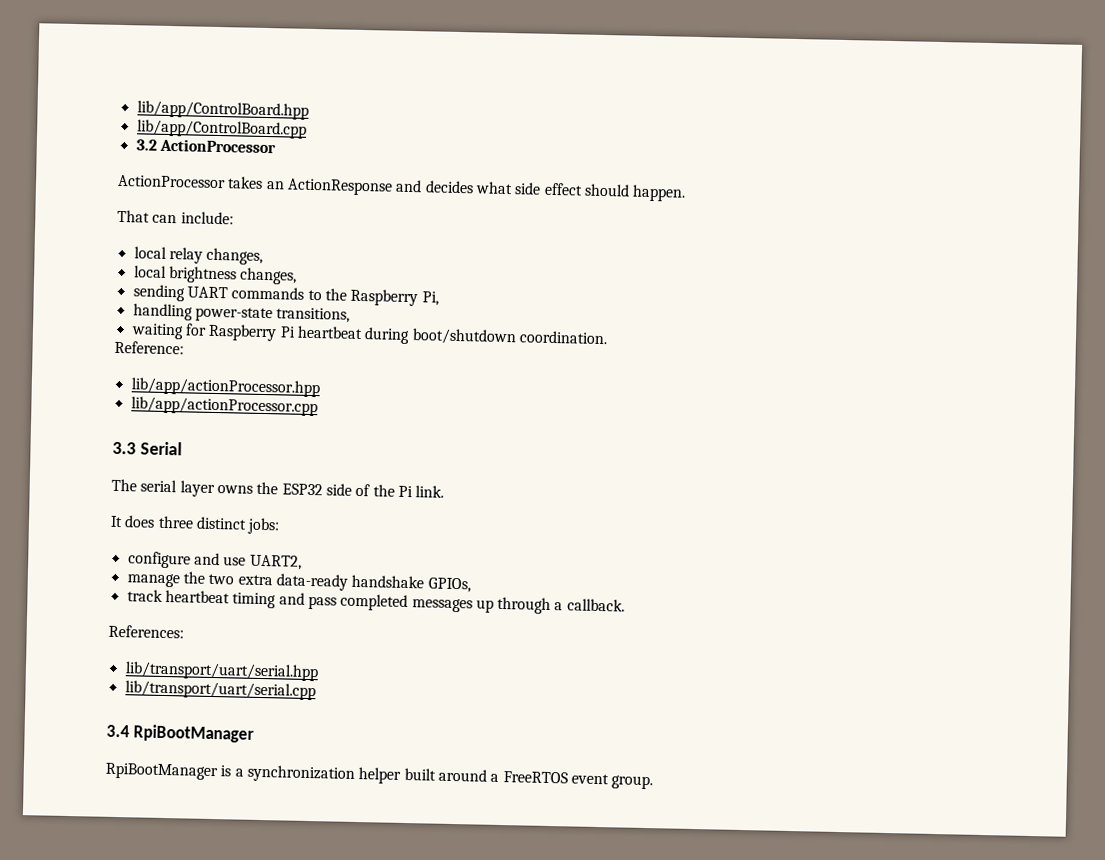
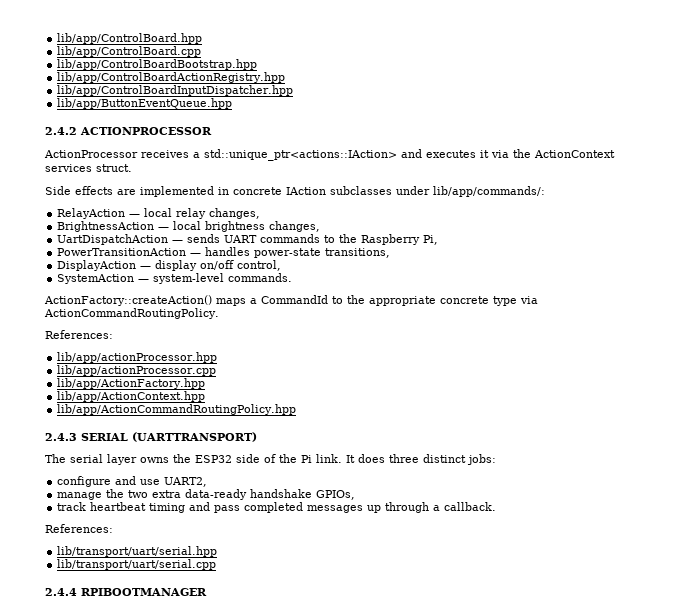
[135,138,276,154] [117,174,687,202] [117,209,234,225] 3.2 ActionProcessor // ActionProcessor takes an ActionResponse and decides what side effect should happen. // That can include: // -> [57,59,258,70] [57,72,286,83] [57,85,294,96] [57,98,233,109] [45,127,212,135] [44,149,615,161] [45,164,132,172] [45,186,545,197] [57,208,141,219] lib/app/ControlBoardBootstrap.hpp // lib/app/ControlBoardActionRegistry.hpp // lib/app/ControlBoardInputDispatcher.hpp // lib/app/ButtonEventQueue.hpp // 2.4.2 ACTIONPROCESSOR // ActionProcessor receives a std::unique_ptr<actions::IAction> and executes it via the ActionContext services struct. // Side effects are implemented in concrete IAction subclasses under lib/app/commands/: // RelayAction —
(264, 256) none -> [57,221,170,232] BrightnessAction —
[132,284,185,302] sending -> [57,234,221,245] UartDispatchAction — sends
[132,303,193,321] handling -> [57,247,251,256] PowerTransitionAction — handles
[130,323,608,346] [114,340,184,355] [130,377,320,398] [130,396,318,417] [112,441,182,456] waiting for Raspberry Pi heartbeat during boot/shutdown coordination. // Reference: // lib/app/actionProcessor.hpp // lib/app/actionProcessor.cpp // 3.3 Serial -> [57,260,282,271] [57,273,293,284] [44,295,538,306] [44,308,219,319] [45,330,113,339] [57,352,218,363] [57,365,217,376] [57,378,206,389] [57,391,206,402] [57,404,297,415] [45,432,257,442] DisplayAction — display on/off control, // SystemAction — system-level commands. // ActionFactory::createAction() maps a CommandId to the appropriate concrete type via ActionCommandRoutingPolicy. // References: // lib/app/actionProcessor.hpp // lib/app/actionProcessor.cpp // lib/app/ActionFactory.hpp // lib/app/ActionContext.hpp // lib/app/ActionCommandRoutingPolicy.hpp // 2.4.3 SERIAL (UARTTRANSPORT)
(445, 491) // -> (342, 458) none
[106,724,255,743] [105,762,654,790] 3.4 RpiBootManager // RpiBootManager is a synchronization helper built around a FreeRTOS event group. -> [45,588,207,596] 2.4.4 RPIBOOTMANAGER

